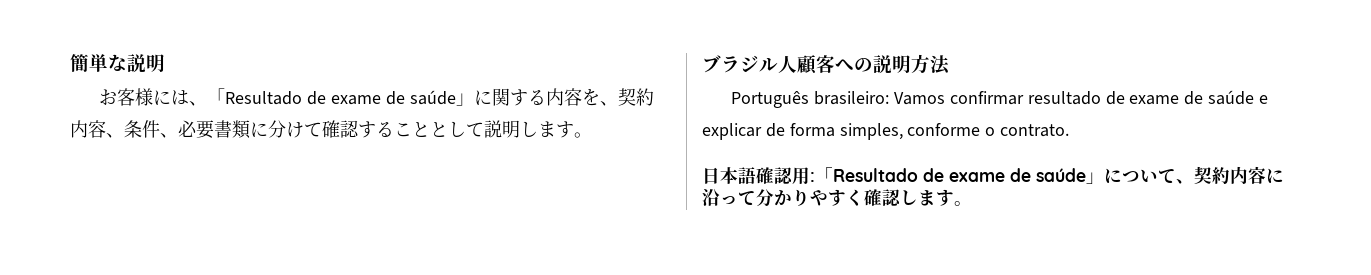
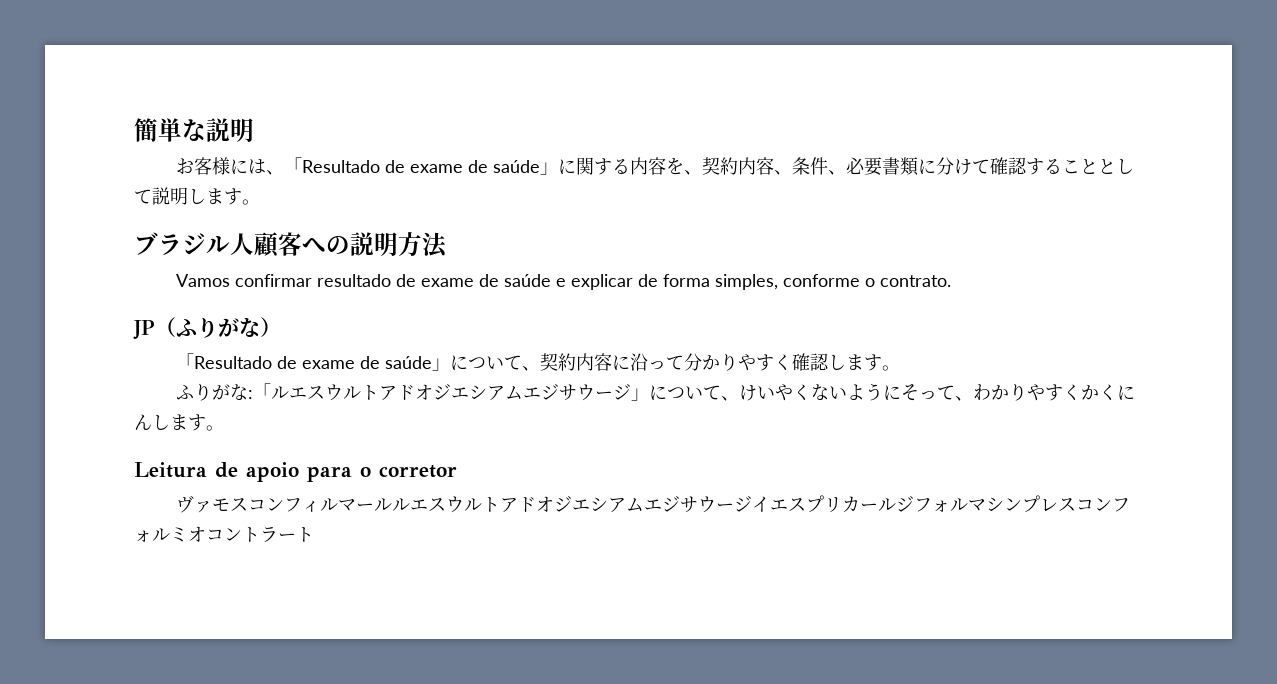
[731,91,890,108] Português brasileiro: -> (448, 245) none
[702,167,815,185] 日本語確認用: -> [133,317,281,340] JP（ふりがな） //
(972, 203) none -> [176,383,1136,401] [134,414,224,431] [134,462,457,482] [176,495,1131,513] [134,526,314,543] // ふりがな:「ルエスウルトアドオジエシアムエジサウージ」について、けいやくないようにそって、わかりやすくかくにんします。 // Leitura de apoio para o corretor // ヴァモスコンフィルマールルエスウルトアドオジエシアムエジサウージイエスプリカールジフォルマシンプレスコンフォルミオコントラート

